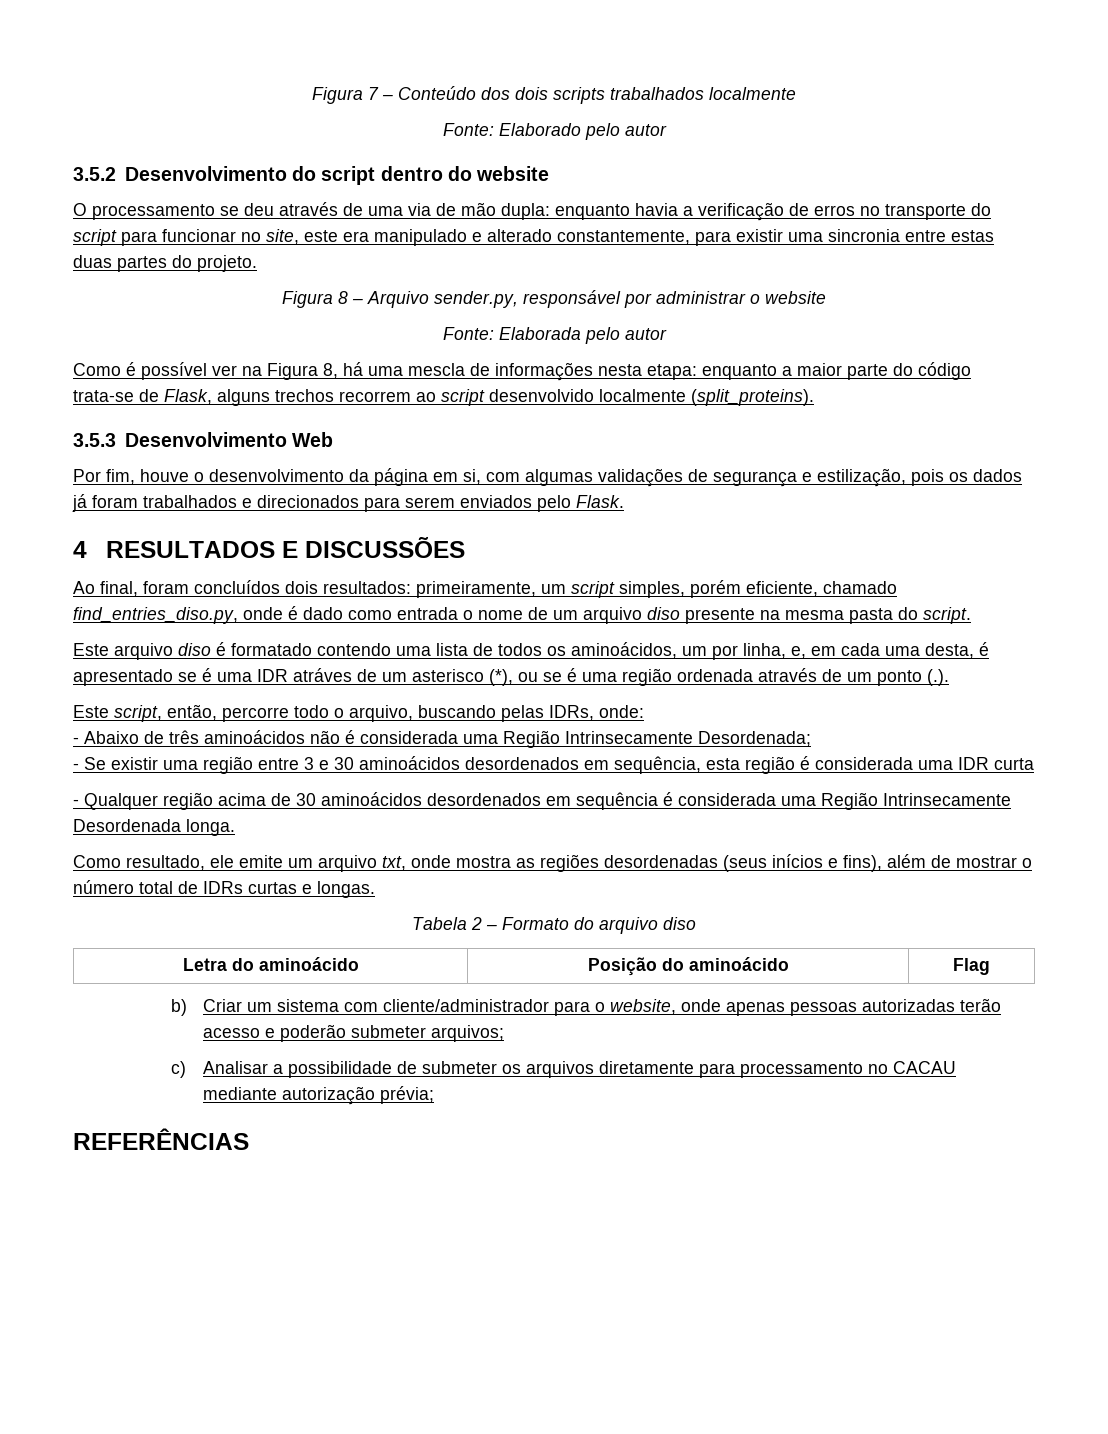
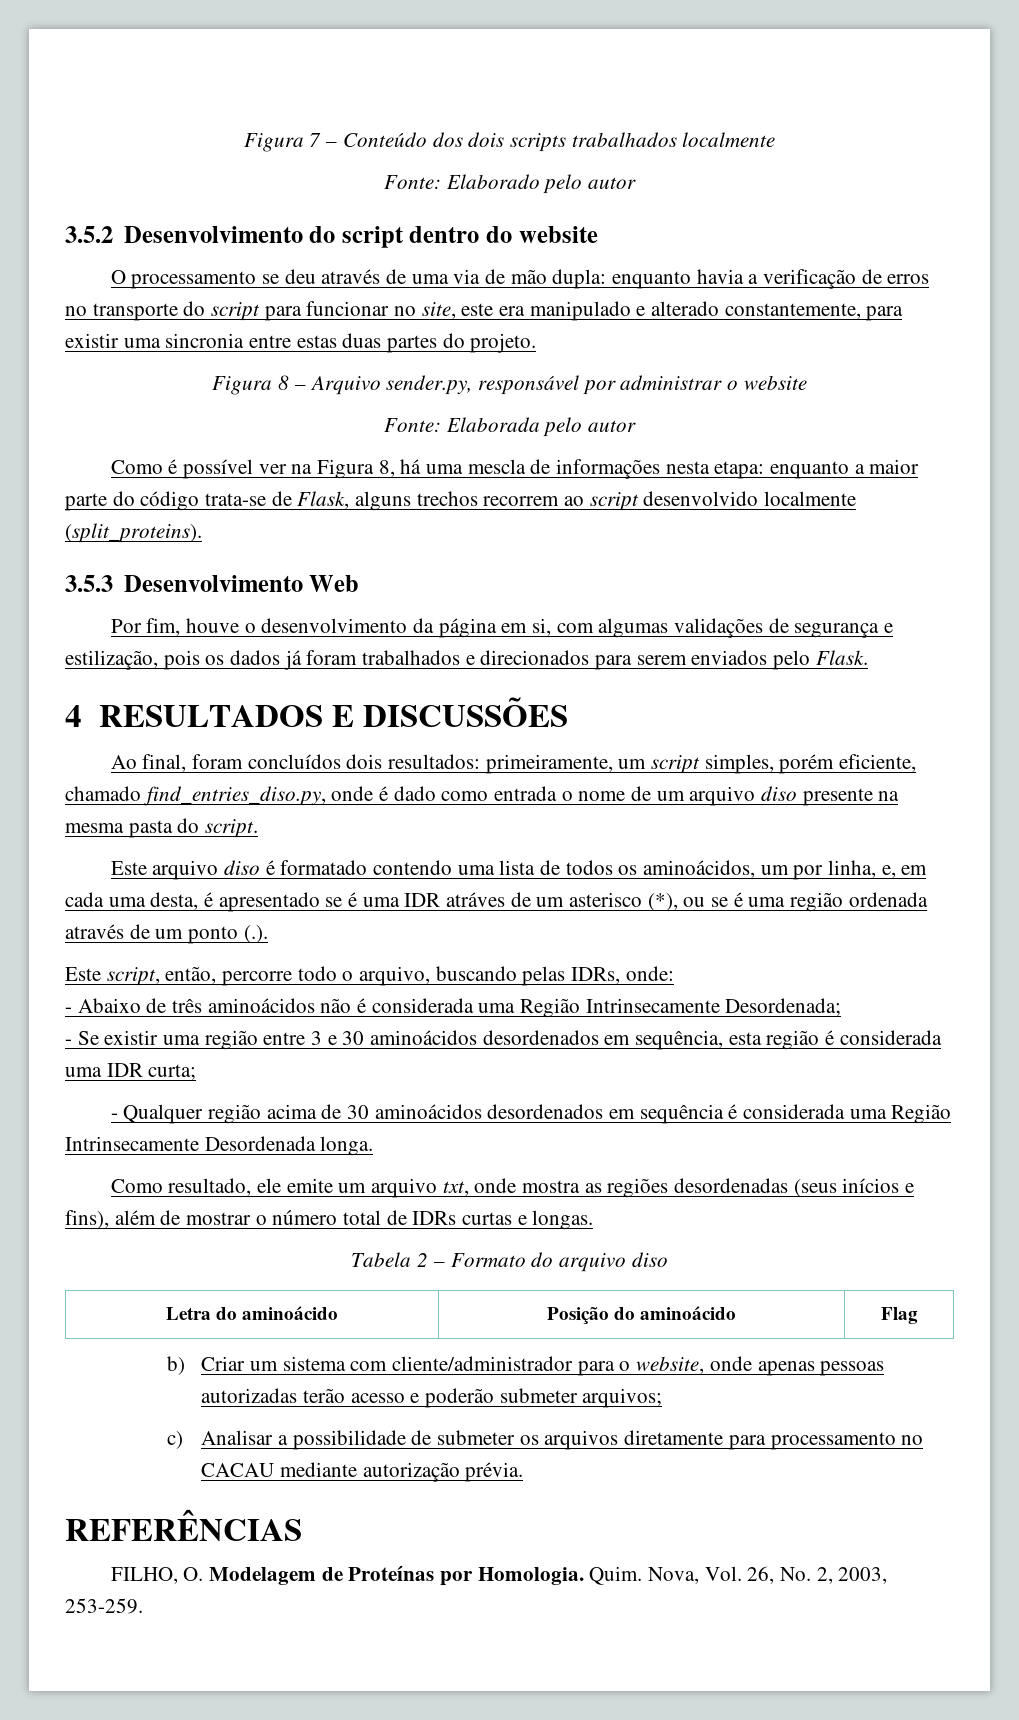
[994,758,1034,770] curta -> [148,1064,197,1080] curta;
[380,1086,435,1104] prévia; -> [465,1462,524,1482] prévia.
(249, 1139) none -> [110,1565,888,1586] [65,1598,143,1614] // FILHO, O. Modelagem de Proteínas por Homologia. Quim. Nova, Vol. 26, No. 2, 2003, 253-259.

